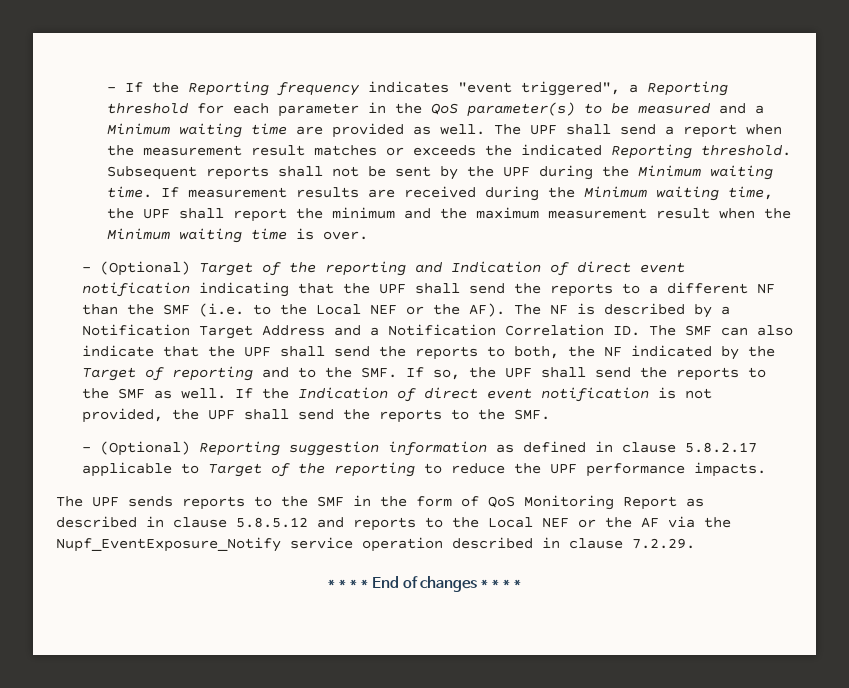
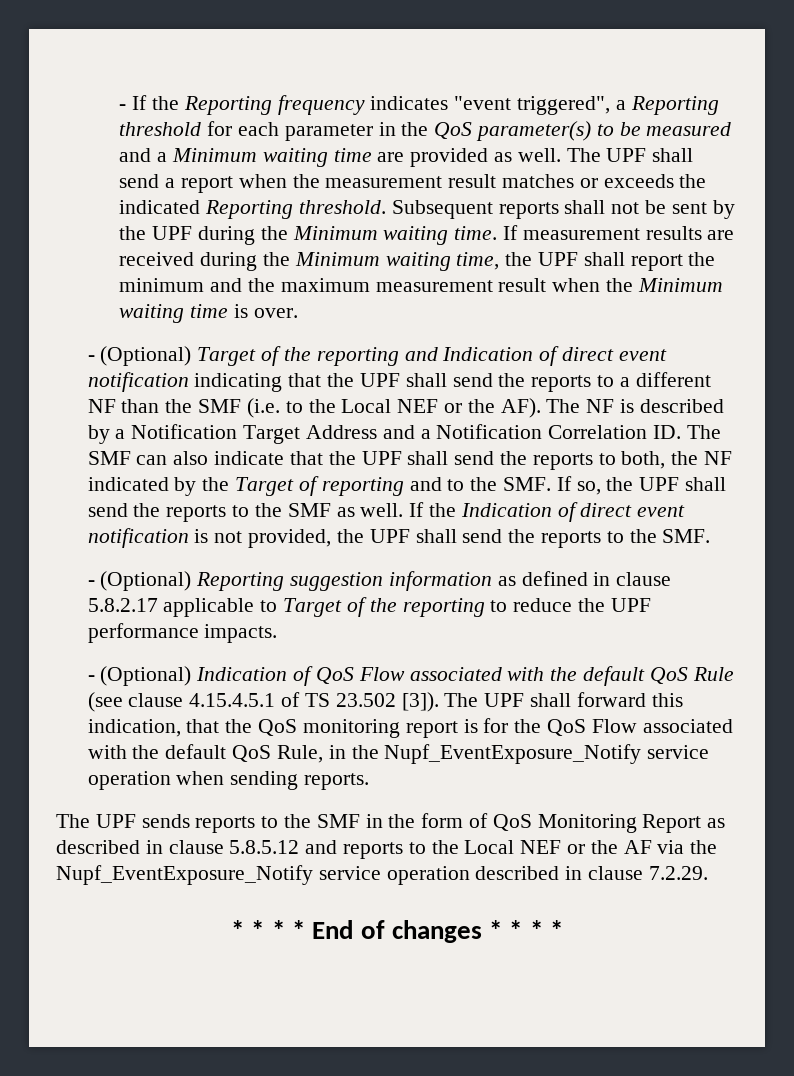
(766, 469) none -> [87,666,734,686] [87,692,683,712] [87,718,733,738] [87,744,710,764] [87,771,370,790] // - (Optional) Indication of QoS Flow associated with the default QoS Rule (see clause 4.15.4.5.1 of TS 23.502 [3]). The UPF shall forward this indication, that the QoS monitoring report is for the QoS Flow associated with the default QoS Rule, in the Nupf_EventExposure_Notify service operation when sending reports.

